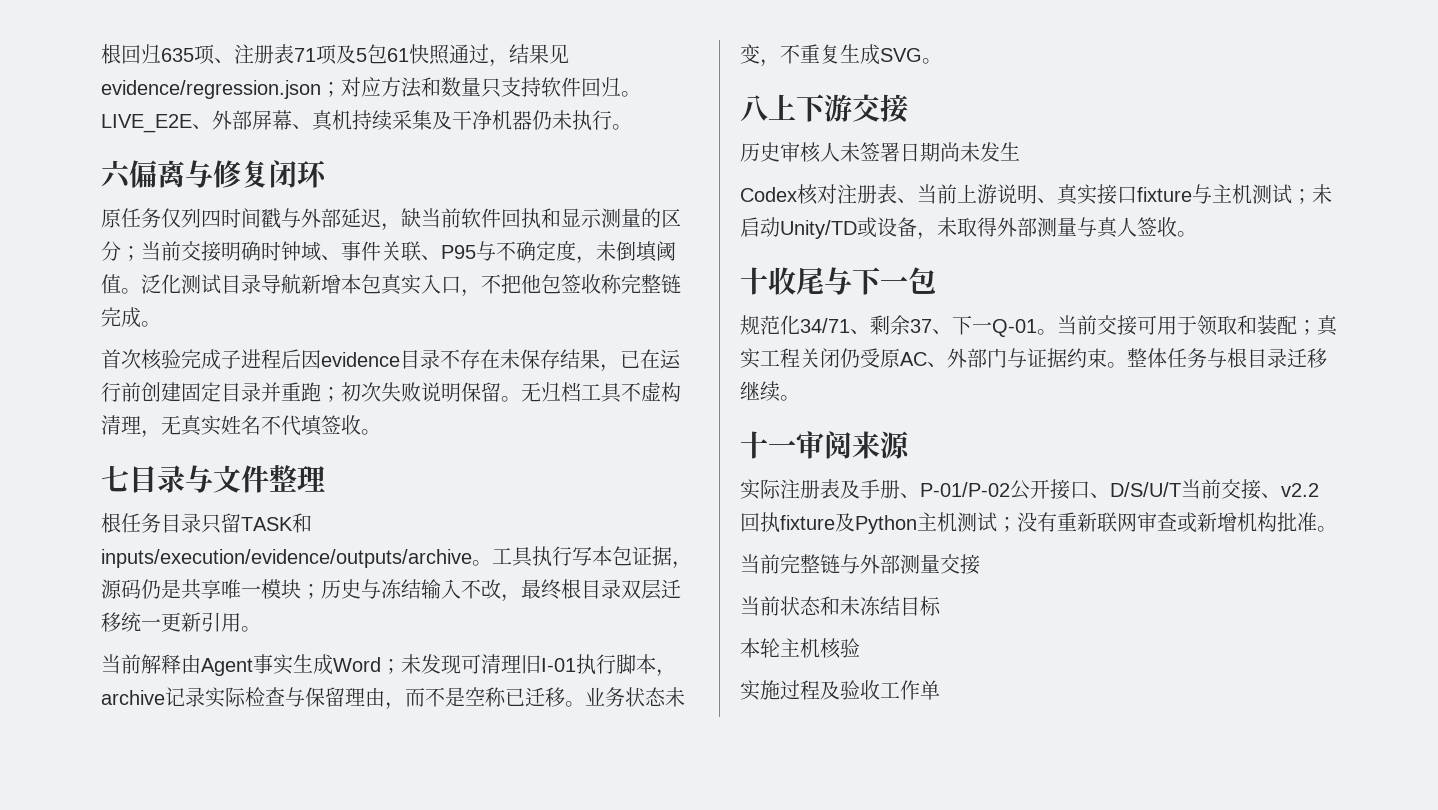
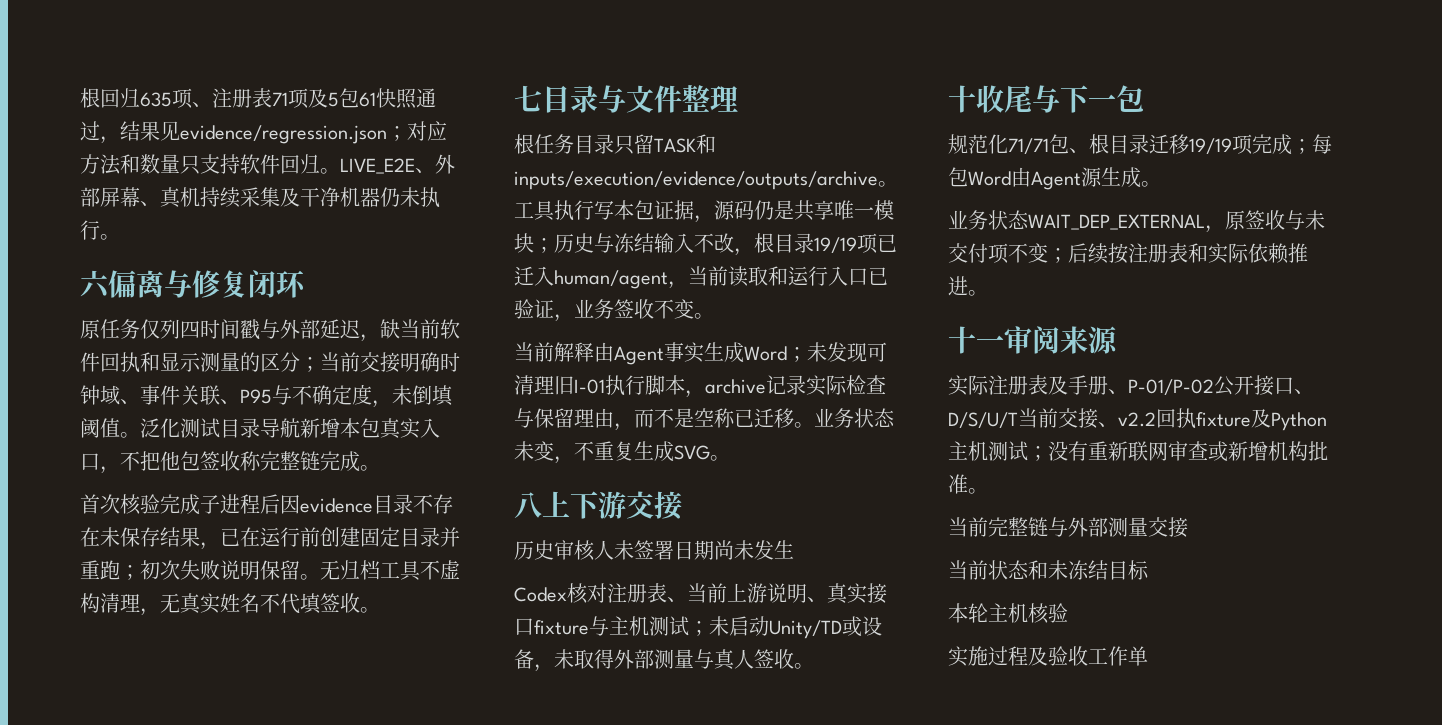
[521,579,681,600] [101,612,241,632] 最终根目录双层迁移统一更新引用 -> [754,233,897,254] [514,266,888,289] [514,299,694,322] 根目录19/19项已迁入human/agent，当前读取和运行入口已验证，业务签收不变
[800,315,1338,337] [740,348,1327,369] [740,381,780,402] 34/71、剩余37、下一Q-01。当前交接可用于领取和装配；真实工程关闭仍受原AC、外部门与证据约束。整体任务与根目录迁移继续 -> [1008,134,1332,155] [948,167,1161,190] [948,210,1325,233] [948,243,1308,264] [948,276,968,296] 71/71包、根目录迁移19/19项完成；每包Word由Agent源生成。 // 业务状态WAIT_DEP_EXTERNAL，原签收与未交付项不变；后续按注册表和实际依赖推进

